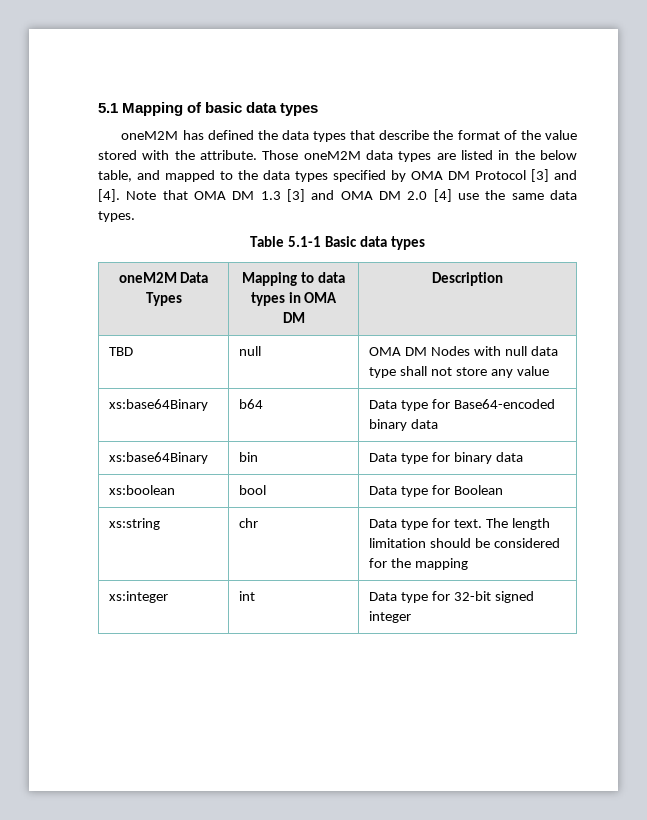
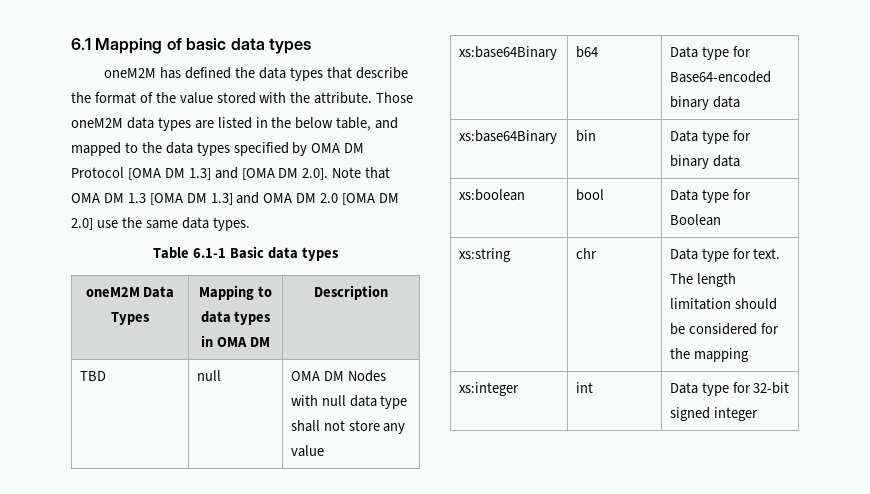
[98,103,118,113] 5.1 -> [71,38,91,50] 6.1
[531,169,577,182] [98,189,120,202] [3] and [4]. -> [127,167,329,180] [OMA DM 1.3] and [OMA DM 2.0].
[287,189,305,202] [3] -> [149,193,233,205] [OMA DM 1.3]
[433,189,452,202] [4] -> [342,193,400,205] [71,218,93,230] [OMA DM 2.0]
[288,236,322,247] 5.1-1 -> [193,248,227,258] 6.1-1

